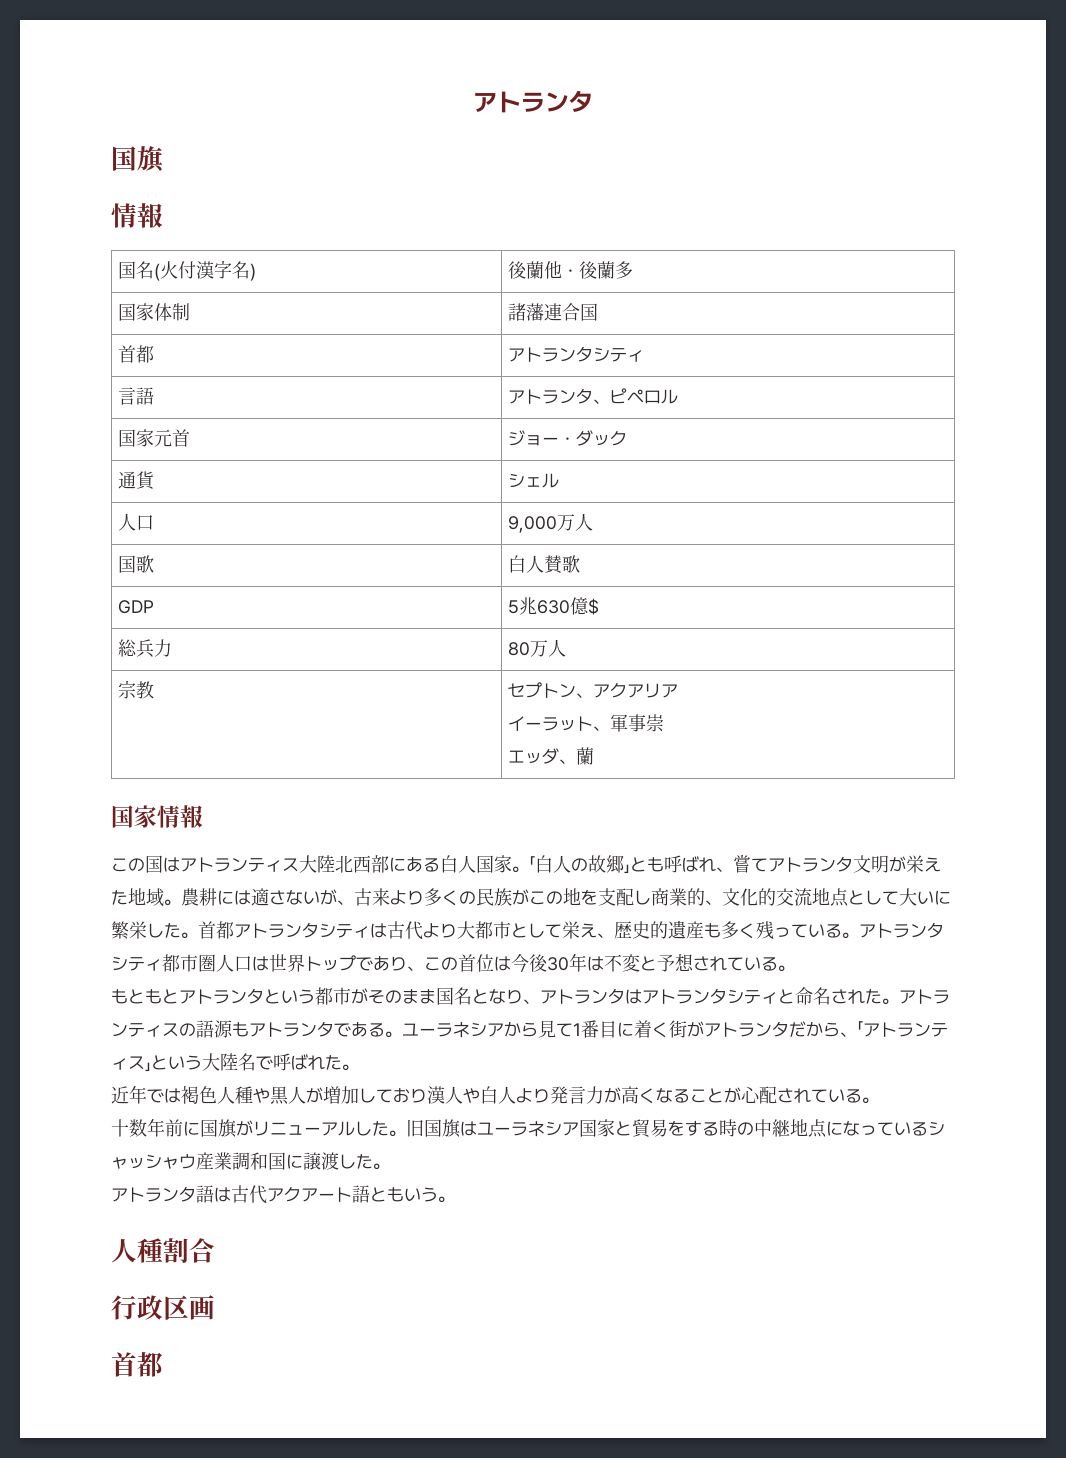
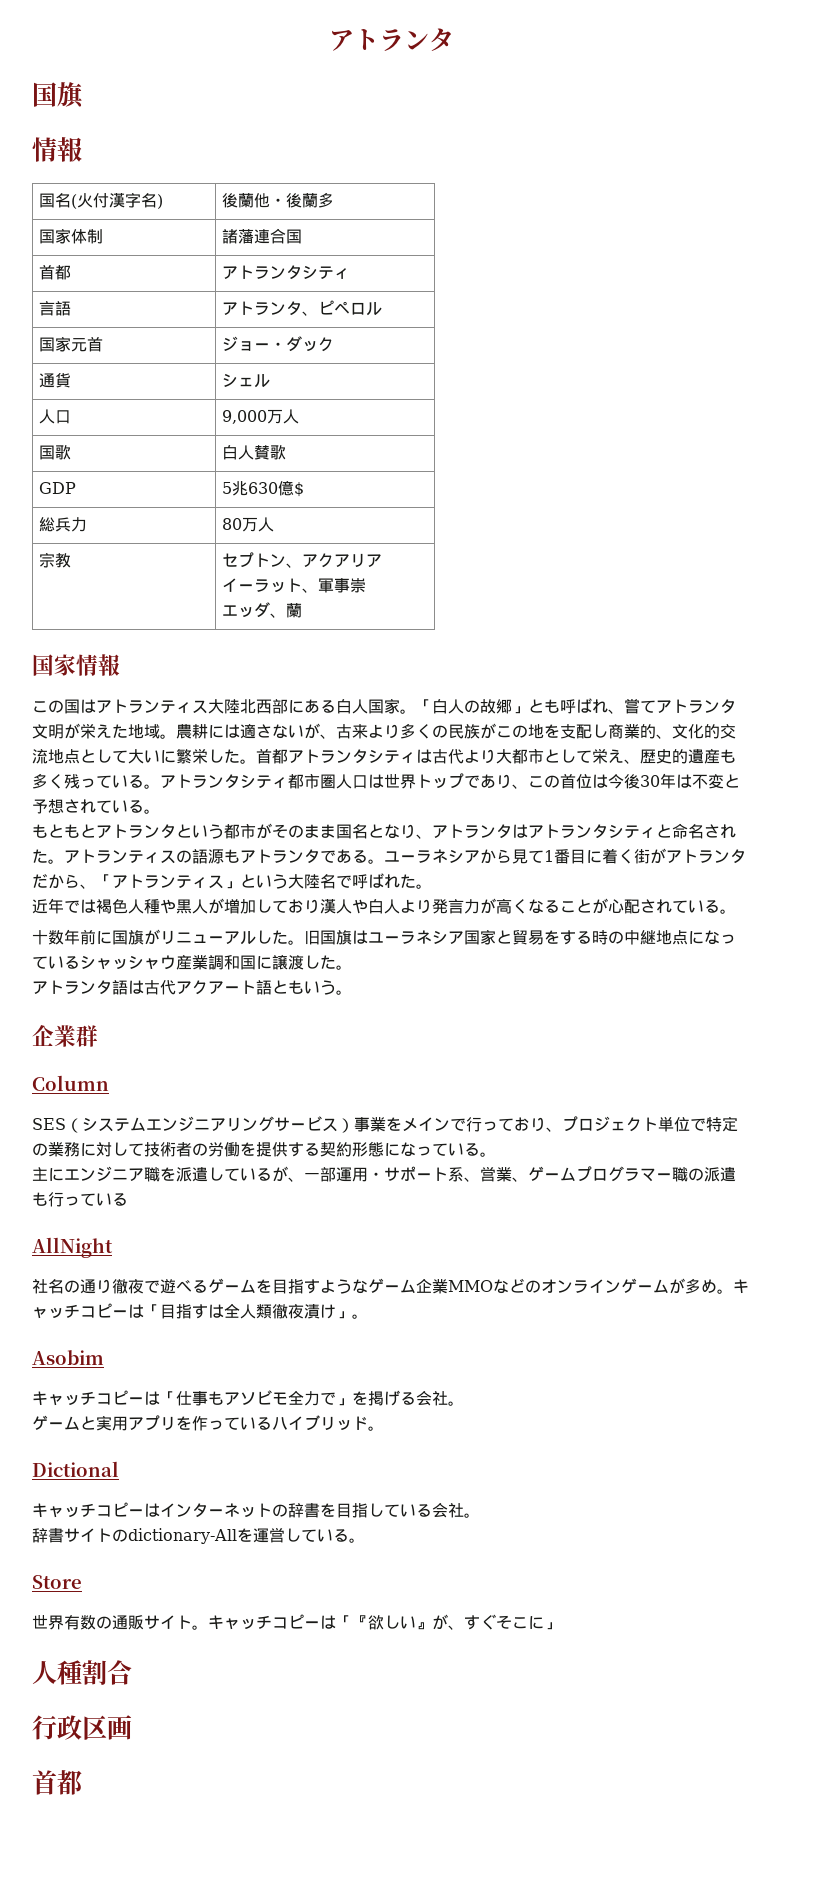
(455, 1199) none -> [32,1025,98,1047] [32,1075,109,1091] [32,1116,738,1133] [32,1141,496,1157] [32,1166,736,1182] [32,1192,128,1207] [32,1237,113,1258] [32,1278,749,1294] [32,1303,368,1319] [32,1350,104,1365] [32,1390,464,1406] [32,1415,384,1431] [32,1461,119,1477] [32,1502,480,1518] [32,1527,365,1544] [32,1575,82,1589] [32,1614,560,1630] // 企業群 // Column // SES（システムエンジニアリングサービス）事業をメインで行っており、プロジェクト単位で特定の業務に対して技術者の労働を提供する契約形態になっている。 // 主にエンジニア職を派遣しているが、一部運用・サポート系、営業、ゲームプログラマー職の派遣も行っている // AllNight // 社名の通り徹夜で遊べるゲームを目指すようなゲーム企業MMOなどのオンラインゲームが多め。キャッチコピーは「目指すは全人類徹夜漬け」。 // Asobim // キャッチコピーは「仕事もアソビモ全力で」を掲げる会社。 // ゲームと実用アプリを作っているハイブリッド。 // Dictional // キャッチコピーはインターネットの辞書を目指している会社。 // 辞書サイトのdictionary-Allを運営している。 // Store // 世界有数の通販サイト。キャッチコピーは「『欲しい』が、すぐそこに」

